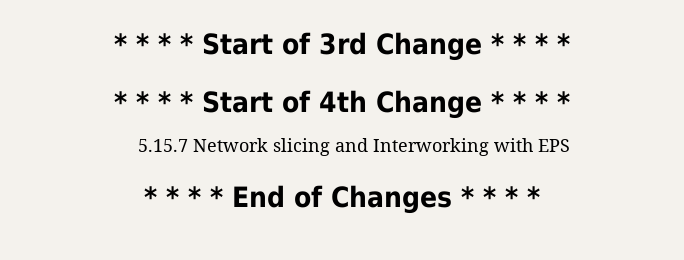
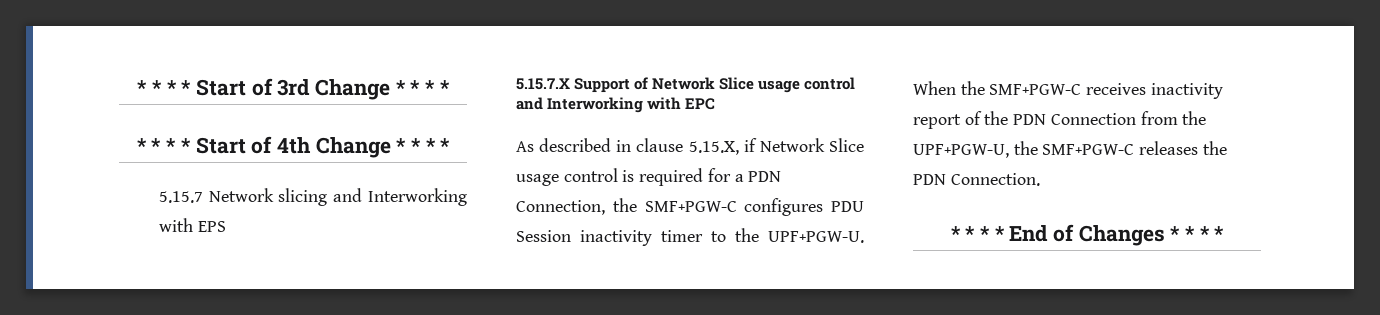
(570, 145) none -> [516,77,856,93] [516,97,716,113] [516,138,864,155] [516,168,782,186] [516,198,864,216] [516,228,864,246] [913,81,1223,99] [913,111,1207,129] [913,141,1227,158] [913,173,1040,186] // 5.15.7.X Support of Network Slice usage control and Interworking with EPC // As described in clause 5.15.X, if Network Slice usage control is required for a PDN Connection, the SMF+PGW-C configures PDU Session inactivity timer to the UPF+PGW-U. When the SMF+PGW-C receives inactivity report of the PDN Connection from the UPF+PGW-U, the SMF+PGW-C releases the PDN Connection.

